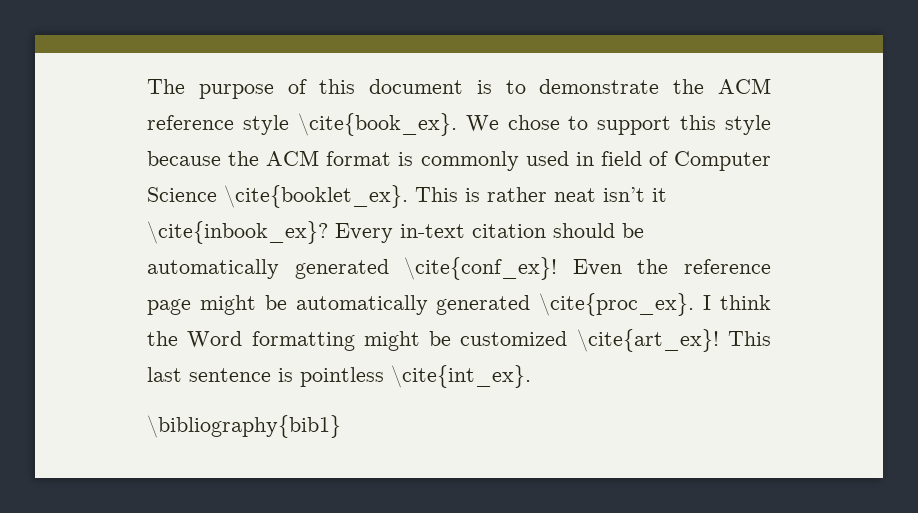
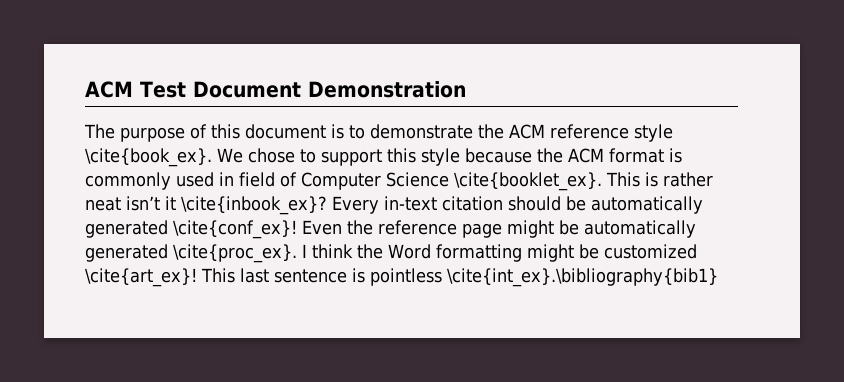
(147, 86) none -> [85,81,466,98] ACM Test Document Demonstration //
[391,365,531,388] [147,415,341,438] \cite{int_ex}. // \bibliography{bib1} -> [447,268,718,287] \cite{int_ex}.\bibliography{bib1}

